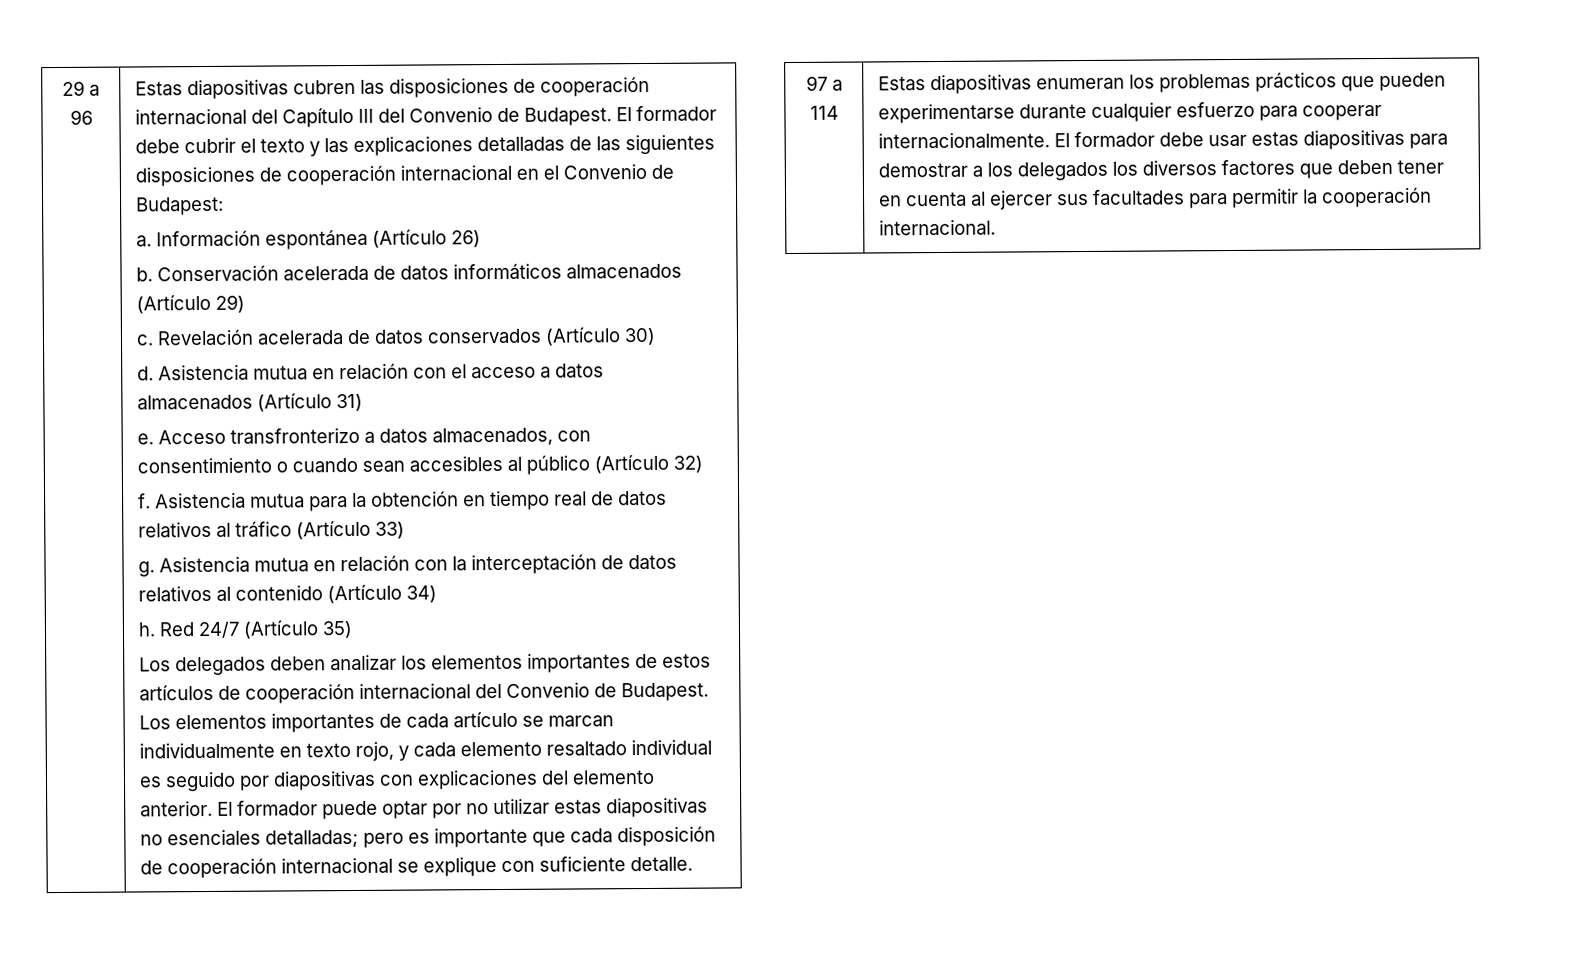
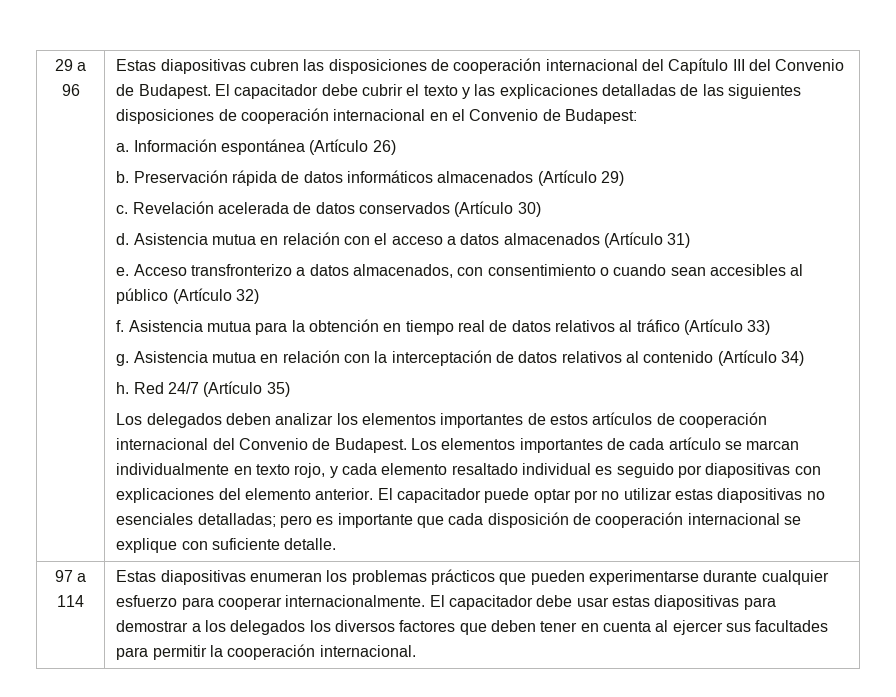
[635,105,717,122] formador -> [234,84,319,99] capacitador
[156,265,369,282] Conservación acelerada -> [133,170,278,186] Preservación rápida
[236,800,318,816] formador -> [396,488,481,503] capacitador
[1073,131,1155,148] formador -> [448,595,533,610] capacitador

